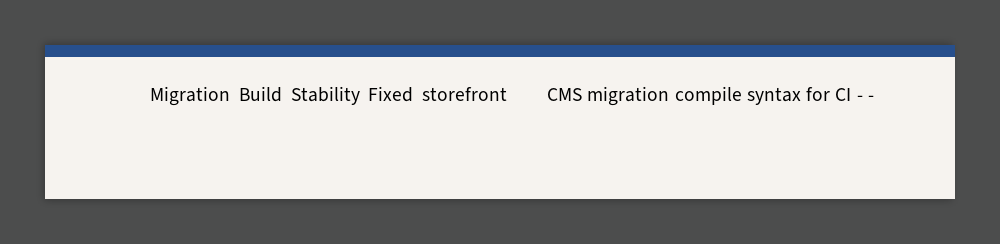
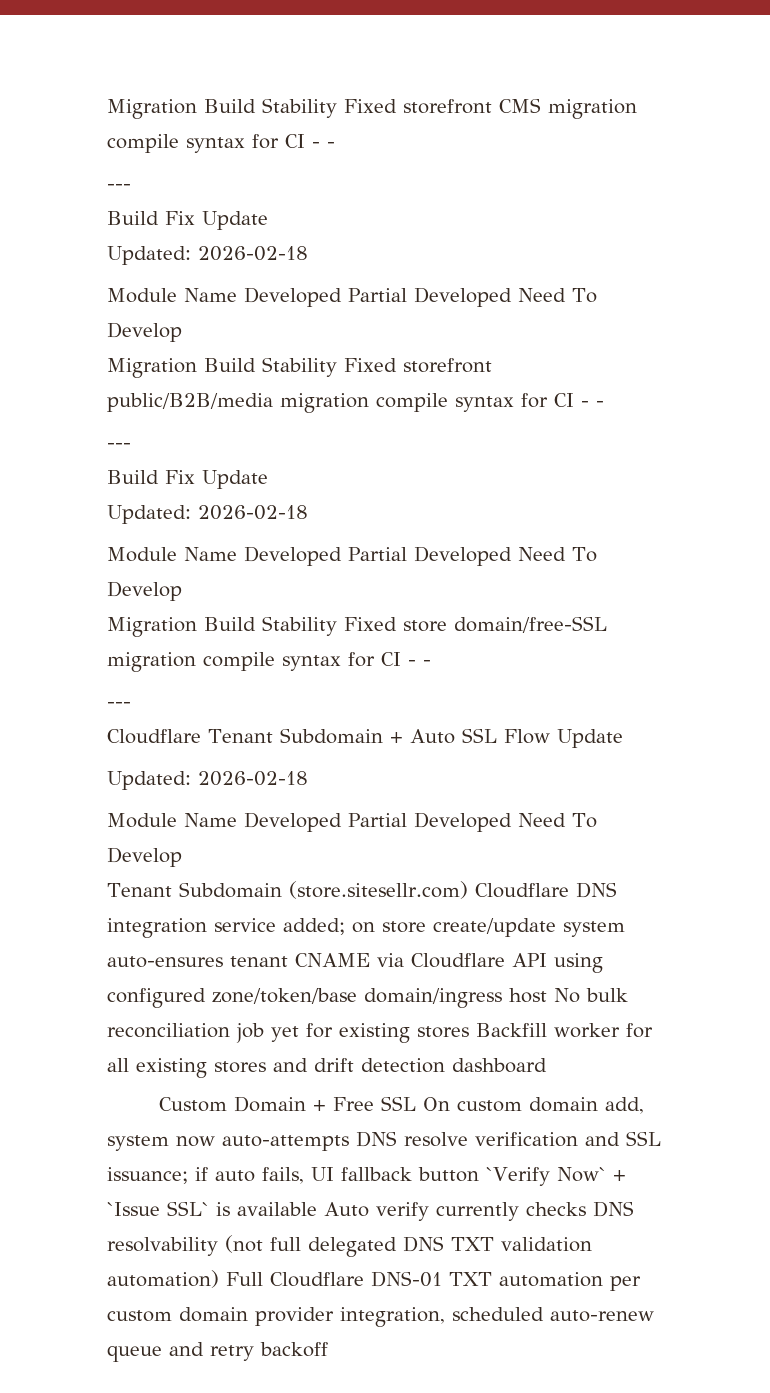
(874, 98) none -> [107,184,131,190] [107,211,268,230] [107,246,308,265] [107,287,597,307] [107,322,182,342] [107,357,492,378] [107,393,604,413] [107,443,131,449] [107,470,268,489] [107,505,308,524] [107,546,597,566] [107,581,182,601] [107,616,607,637] [107,652,431,672] [107,702,131,708] [107,728,623,748] [107,771,308,790] [107,812,597,832] [107,847,182,867] [107,881,617,899] [107,918,625,938] [107,953,603,973] [107,988,628,1008] [107,1023,653,1043] [107,1058,547,1078] [159,1096,645,1114] [107,1131,661,1151] [107,1167,626,1186] [107,1201,634,1221] [107,1235,592,1257] [107,1270,641,1291] [107,1307,654,1327] [107,1342,328,1362] // --- // Build Fix Update // Updated: 2026-02-18 // Module Name Developed Partial Developed Need To Develop // Migration Build Stability Fixed storefront public/B2B/media migration compile syntax for CI - - // --- // Build Fix Update // Updated: 2026-02-18 // Module Name Developed Partial Developed Need To Develop // Migration Build Stability Fixed store domain/free-SSL migration compile syntax for CI - - // --- // Cloudflare Tenant Subdomain + Auto SSL Flow Update // Updated: 2026-02-18 // Module Name Developed Partial Developed Need To Develop // Tenant Subdomain (store.sitesellr.com) Cloudflare DNS integration service added; on store create/update system auto-ensures tenant CNAME via Cloudflare API using configured zone/token/base domain/ingress host No bulk reconciliation job yet for existing stores Backfill worker for all existing stores and drift detection dashboard // Custom Domain + Free SSL On custom domain add, system now auto-attempts DNS resolve verification and SSL issuance; if auto fails, UI fallback button `Verify Now` + `Issue SSL` is available Auto verify currently checks DNS resolvability (not full delegated DNS TXT validation automation) Full Cloudflare DNS-01 TXT automation per custom domain provider integration, scheduled auto-renew queue and retry backoff

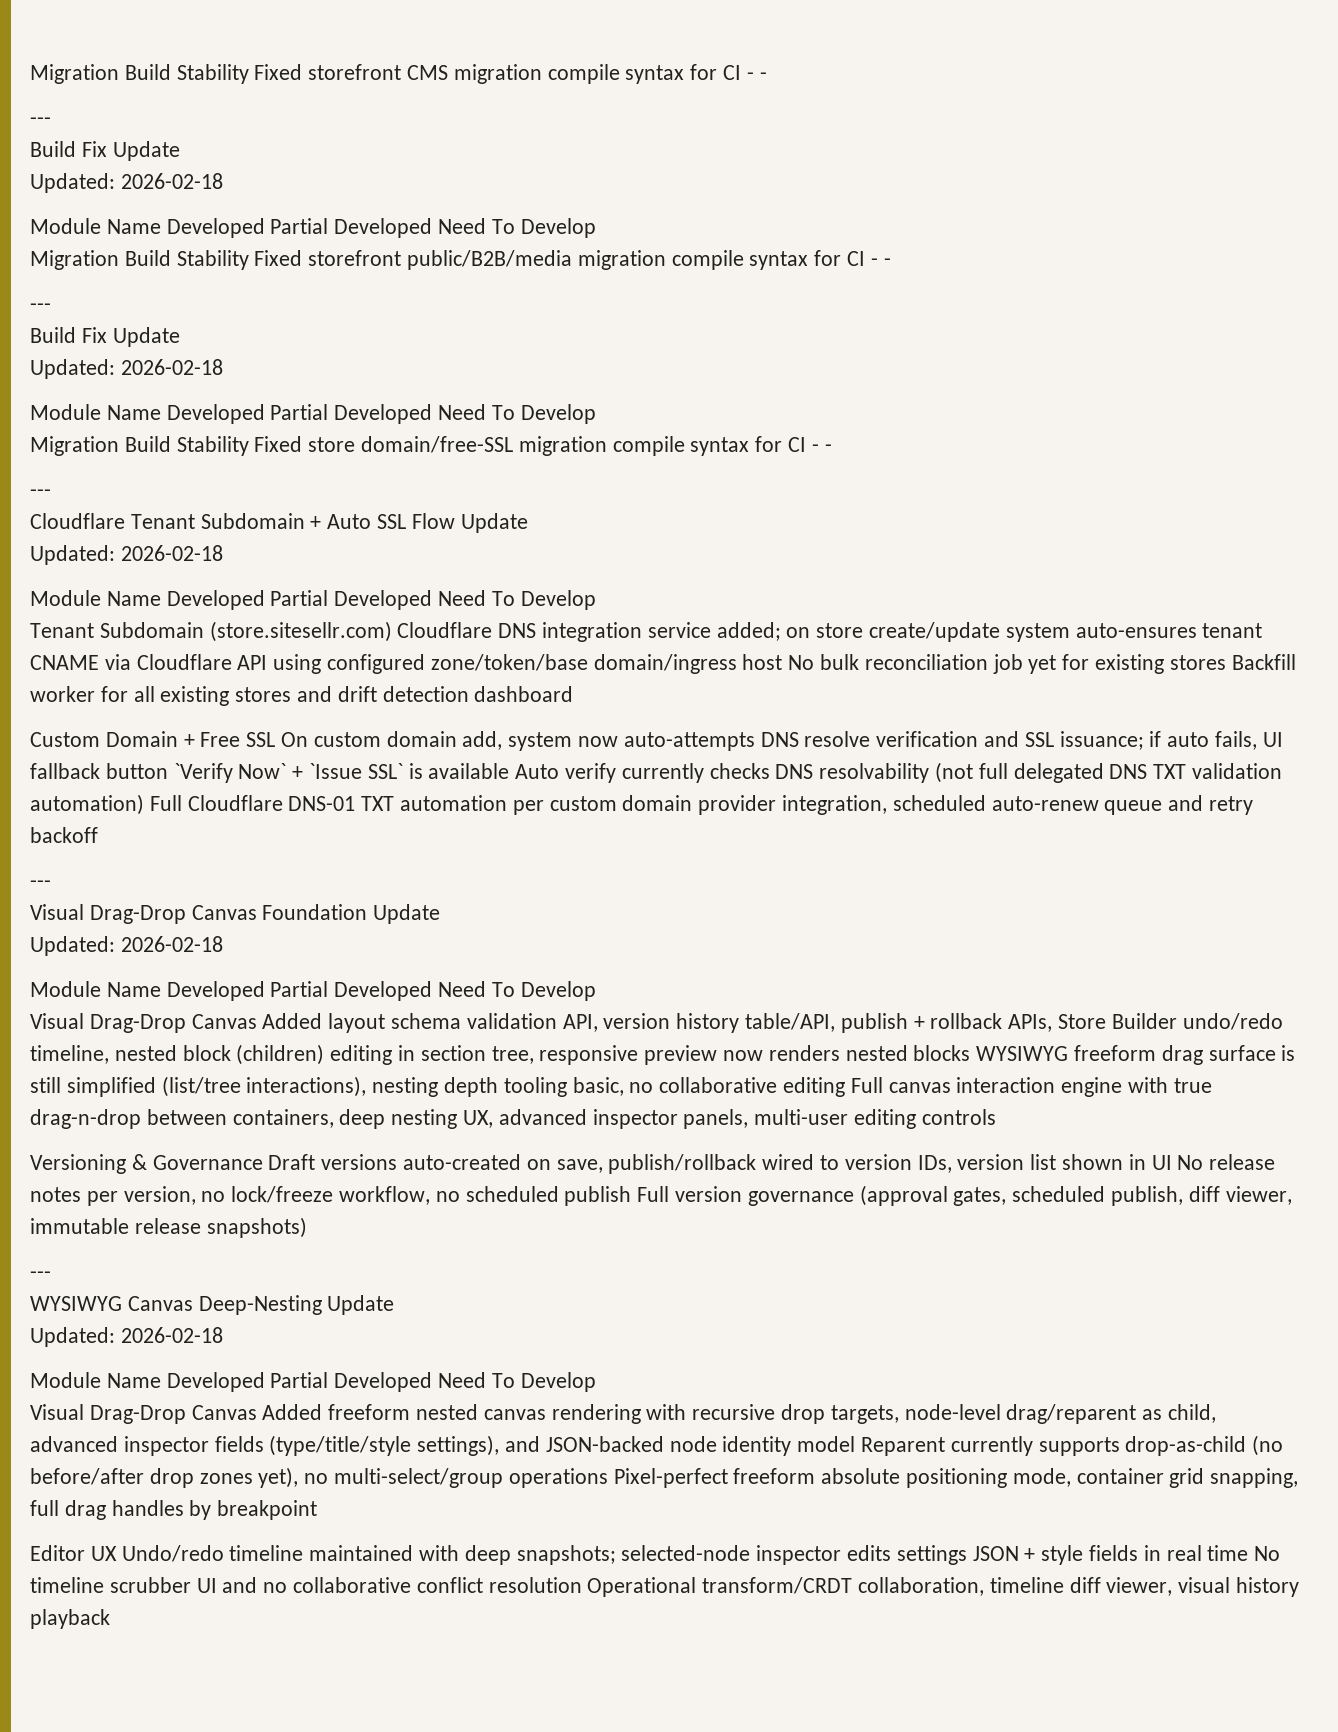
(328, 1349) none -> [30,880,51,888] [30,904,441,924] [30,936,223,956] [30,981,596,1001] [30,1013,1283,1033] [30,1044,1296,1065] [30,1076,1212,1097] [30,1109,996,1129] [30,1154,1276,1174] [30,1185,1292,1206] [30,1217,307,1238] [30,1271,51,1279] [30,1295,395,1315] [30,1327,223,1347] [30,1372,596,1392] [30,1404,1217,1424] [30,1435,1284,1456] [30,1467,1299,1488] [30,1500,318,1520] [30,1545,1281,1565] [30,1577,1300,1597] [30,1609,110,1629] // --- // Visual Drag-Drop Canvas Foundation Update // Updated: 2026-02-18 // Module Name Developed Partial Developed Need To Develop // Visual Drag-Drop Canvas Added layout schema validation API, version history table/API, publish + rollback APIs, Store Builder undo/redo timeline, nested block (children) editing in section tree, responsive preview now renders nested blocks WYSIWYG freeform drag surface is still simplified (list/tree interactions), nesting depth tooling basic, no collaborative editing Full canvas interaction engine with true drag-n-drop between containers, deep nesting UX, advanced inspector panels, multi-user editing controls // Versioning & Governance Draft versions auto-created on save, publish/rollback wired to version IDs, version list shown in UI No release notes per version, no lock/freeze workflow, no scheduled publish Full version governance (approval gates, scheduled publish, diff viewer, immutable release snapshots) // --- // WYSIWYG Canvas Deep-Nesting Update // Updated: 2026-02-18 // Module Name Developed Partial Developed Need To Develop // Visual Drag-Drop Canvas Added freeform nested canvas rendering with recursive drop targets, node-level drag/reparent as child, advanced inspector fields (type/title/style settings), and JSON-backed node identity model Reparent currently supports drop-as-child (no before/after drop zones yet), no multi-select/group operations Pixel-perfect freeform absolute positioning mode, container grid snapping, full drag handles by breakpoint // Editor UX Undo/redo timeline maintained with deep snapshots; selected-node inspector edits settings JSON + style fields in real time No timeline scrubber UI and no collaborative conflict resolution Operational transform/CRDT collaboration, timeline diff viewer, visual history playback

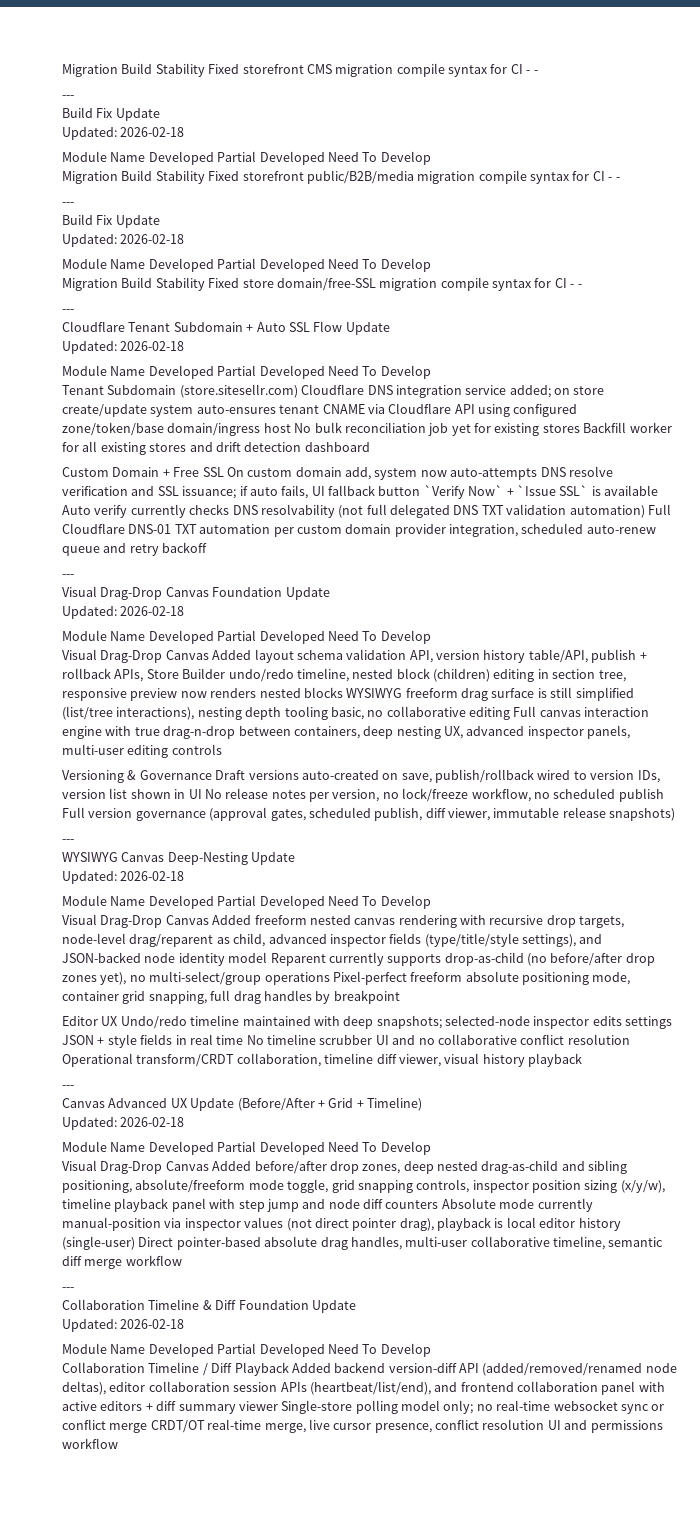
(110, 1619) none -> [62,1085,74,1089] [62,1097,422,1111] [62,1117,185,1130] [62,1141,431,1155] [62,1160,628,1174] [62,1179,665,1193] [62,1198,593,1212] [62,1217,621,1231] [62,1236,664,1250] [62,1255,182,1269] [62,1287,74,1291] [62,1299,356,1313] [62,1319,185,1332] [62,1343,431,1357] [62,1362,677,1376] [62,1381,665,1395] [62,1400,665,1414] [62,1419,663,1433] [62,1438,118,1449] // --- // Canvas Advanced UX Update (Before/After + Grid + Timeline) // Updated: 2026-02-18 // Module Name Developed Partial Developed Need To Develop // Visual Drag-Drop Canvas Added before/after drop zones, deep nested drag-as-child and sibling positioning, absolute/freeform mode toggle, grid snapping controls, inspector position sizing (x/y/w), timeline playback panel with step jump and node diff counters Absolute mode currently manual-position via inspector values (not direct pointer drag), playback is local editor history (single-user) Direct pointer-based absolute drag handles, multi-user collaborative timeline, semantic diff merge workflow // --- // Collaboration Timeline & Diff Foundation Update // Updated: 2026-02-18 // Module Name Developed Partial Developed Need To Develop // Collaboration Timeline / Diff Playback Added backend version-diff API (added/removed/renamed node deltas), editor collaboration session APIs (heartbeat/list/end), and frontend collaboration panel with active editors + diff summary viewer Single-store polling model only; no real-time websocket sync or conflict merge CRDT/OT real-time merge, live cursor presence, conflict resolution UI and permissions workflow

